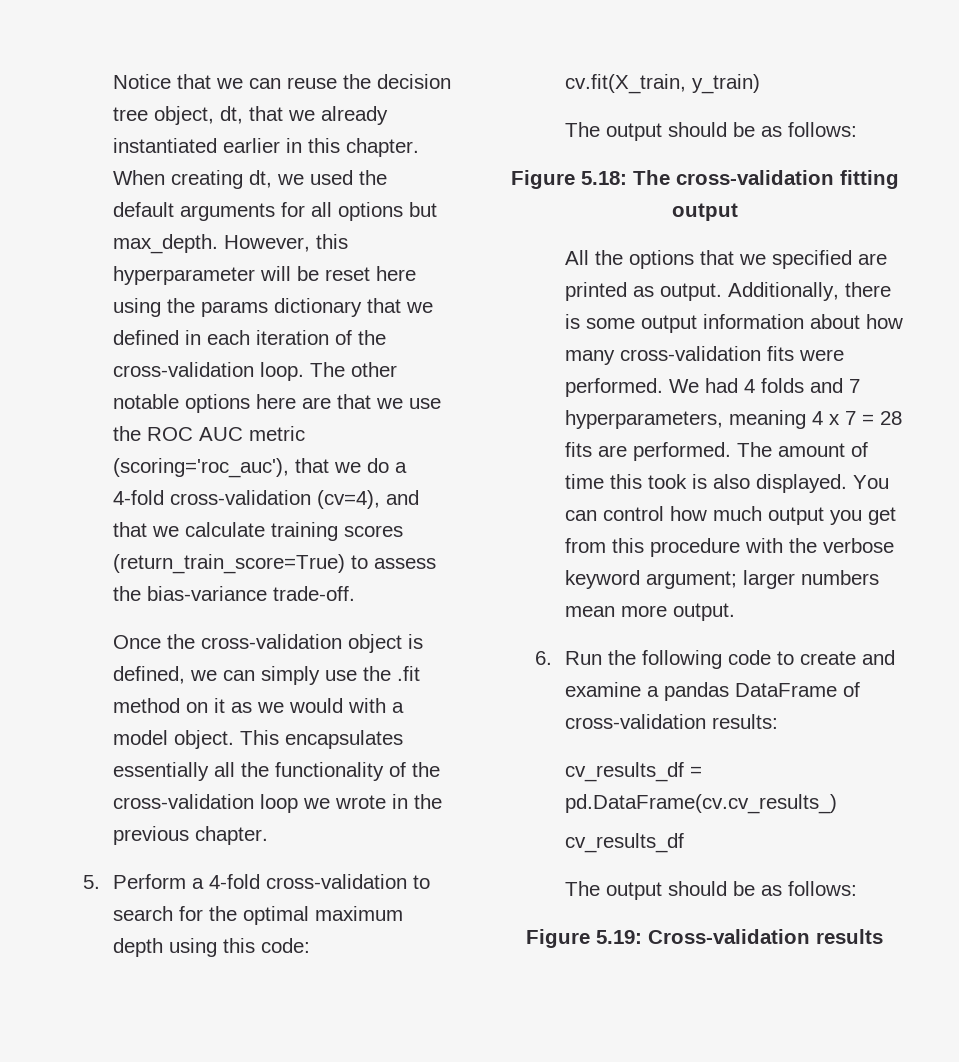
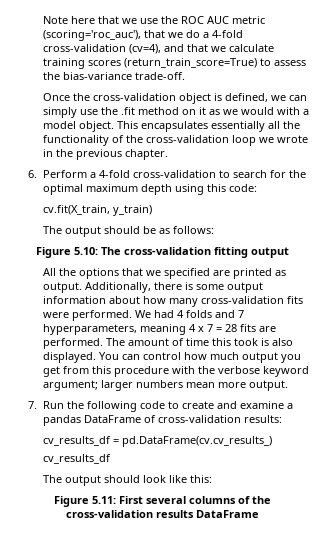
[113,74,452,89] [113,106,389,125] [113,138,420,157] [113,170,388,189] [113,202,438,221] [113,234,349,254] [113,266,417,285] [113,298,434,317] [113,330,387,345] [113,362,398,381] [113,394,332,413] Notice that we can reuse the decision tree object, dt, that we already instantiated earlier in this chapter. When creating dt, we used the default arguments for all options but max_depth. However, this hyperparameter will be reset here using the params dictionary that we defined in each iteration of the cross-validation loop. The other notable options here are -> [42,16,95,24] Note here
[83,875,101,889] 5. -> [28,170,38,178] 6.
[580,171,627,185] 5.18: -> [74,247,98,255] 5.10:
[535,651,553,665] 6. -> [28,401,38,409] 7.
[733,881,858,896] [526,929,883,948] be as follows: // Figure 5.19: Cross-validation results -> [142,475,212,483] [54,496,271,507] [66,510,259,518] look like this: // Figure 5.11: First several columns of the cross-validation results DataFrame

